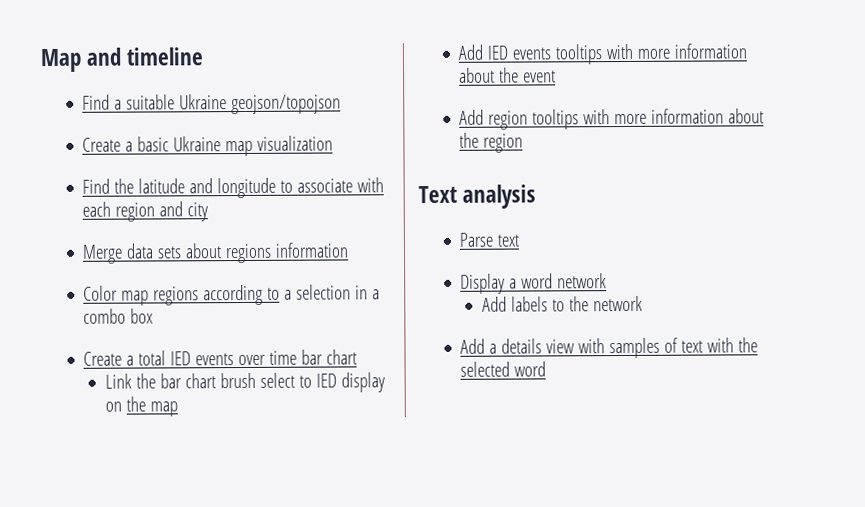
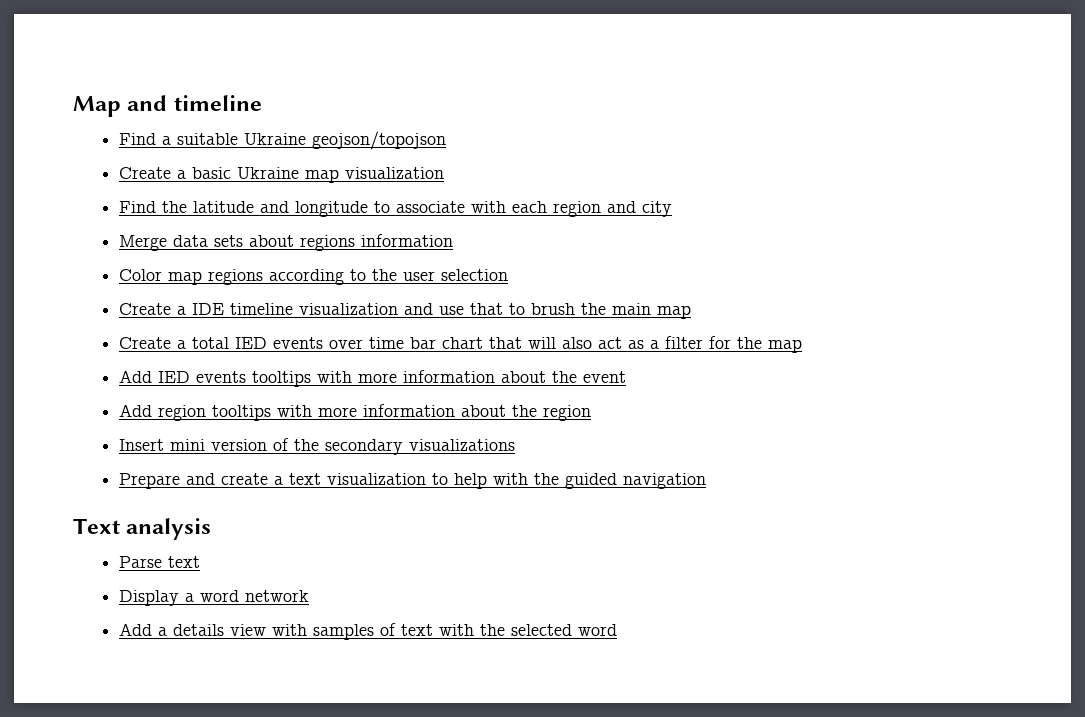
[284,284,381,300] [83,308,154,324] a selection in a combo box -> [372,269,509,281] [119,303,692,319] the user selection // Create a IDE timeline visualization and use that to brush the main map
[104,372,385,393] [104,401,122,412] // Link the bar chart brush select to IED display on -> [489,336,732,349] that will also act as a filter for
(524, 143) none -> [119,438,516,455] [119,473,707,489] // Insert mini version of the secondary visualizations // Prepare and create a text visualization to help with the guided navigation
[481,295,643,312] // Add labels to the network -> (310, 596) none

